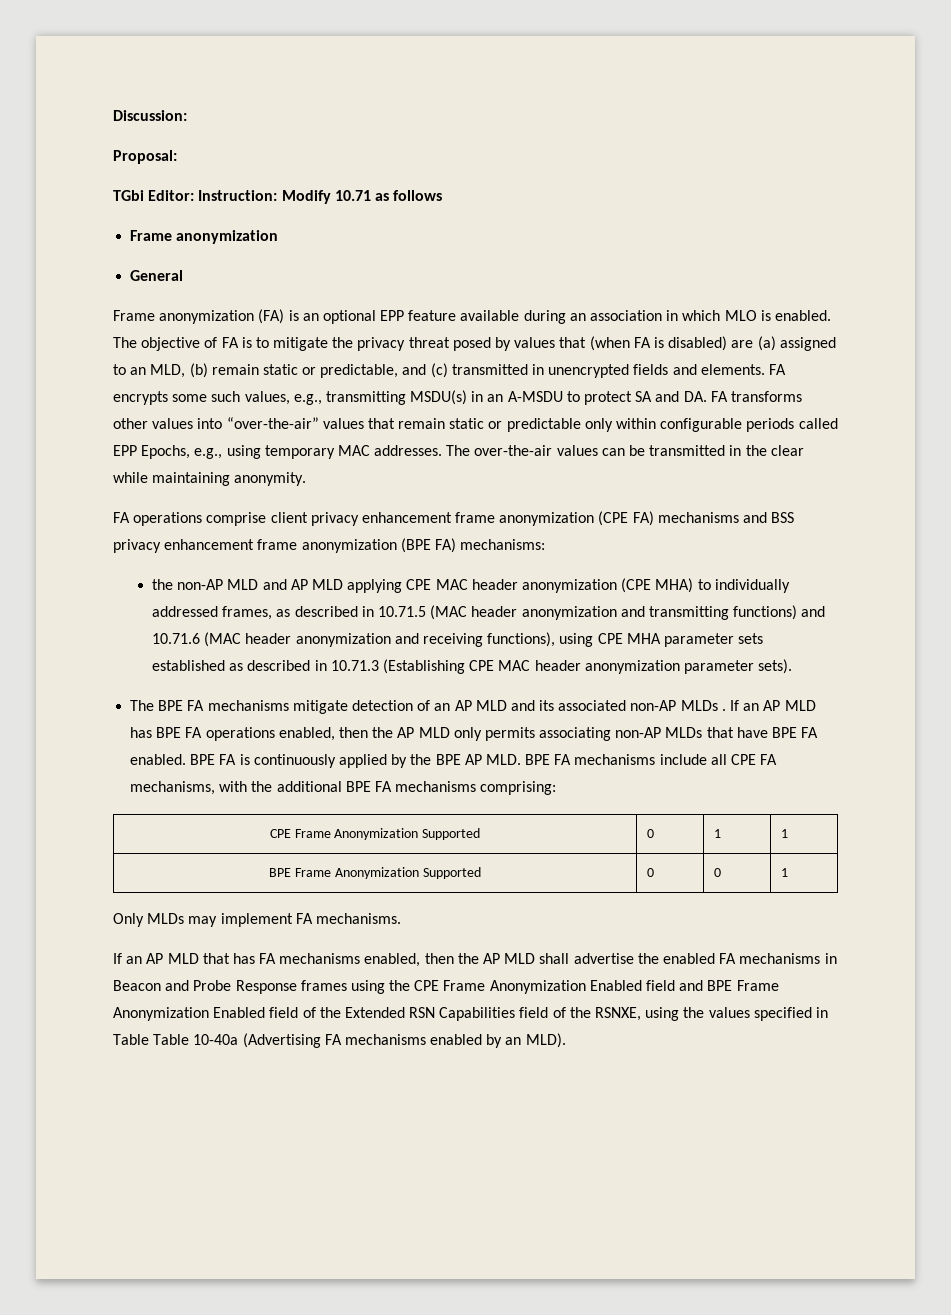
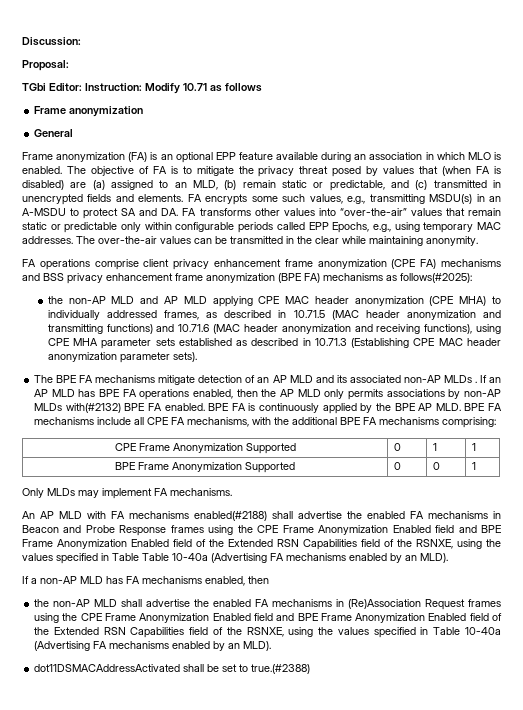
[460,539,546,550] mechanisms: -> [323,273,472,283] mechanisms as follows(#2025):
[539,727,768,741] associating non-AP MLDs that have -> [386,389,502,399] [34,403,121,413] associations by non-AP MLDs with(#2132)
[113,953,536,967] If an AP MLD that has FA mechanisms enabled, then the AP MLD -> [22,511,267,521] An AP MLD with FA mechanisms enabled(#2188)
(566, 1040) none -> [22,576,269,586] [34,599,502,610] [34,613,503,623] [34,627,501,638] [34,641,272,651] [34,664,311,674] // If a non-AP MLD has FA mechanisms enabled, then // the non-AP MLD shall advertise the enabled FA mechanisms in (Re)Association Request frames using the CPE Frame Anonymization Enabled field and BPE Frame Anonymization Enabled field of the Extended RSN Capabilities field of the RSNXE, using the values specified in Table 10-40a (Advertising FA mechanisms enabled by an MLD). // dot11DSMACAddressActivated shall be set to true.(#2388)

